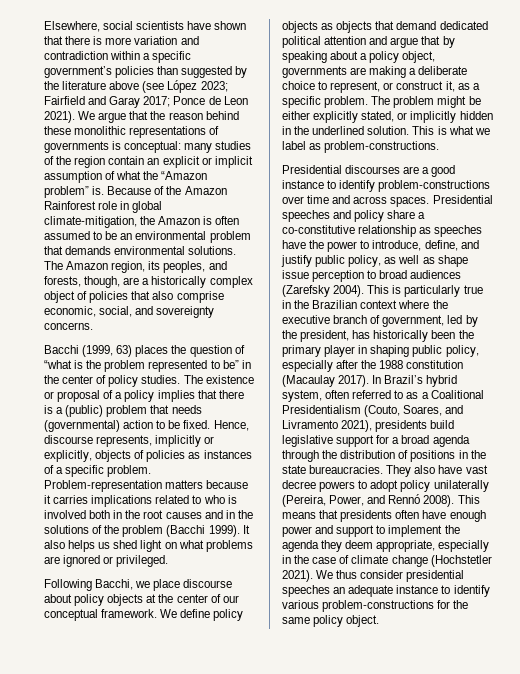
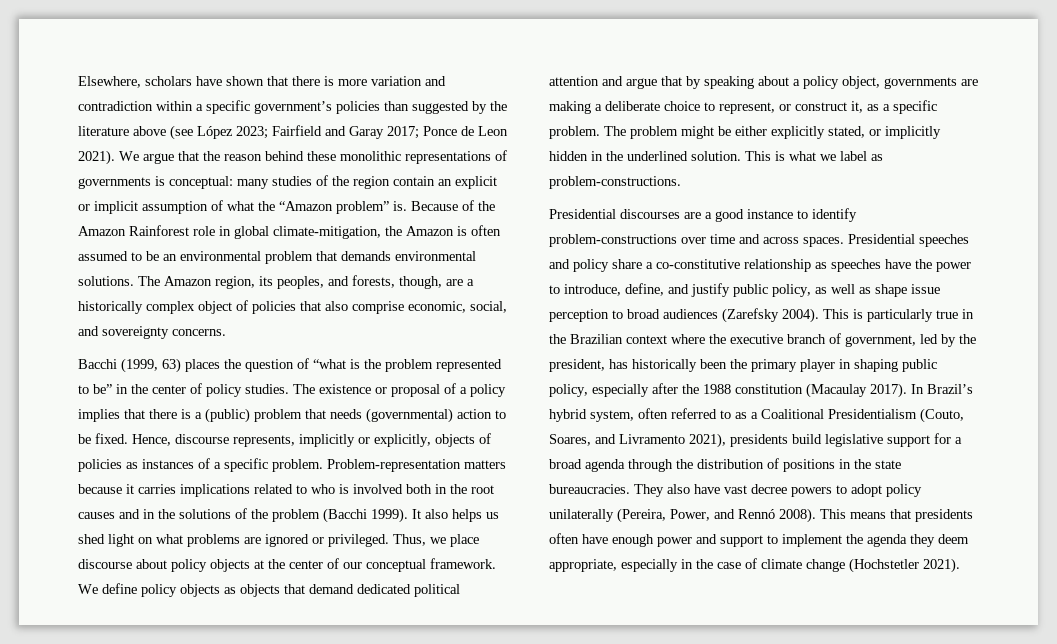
[103,21,185,30] social scientists -> [145,76,192,86] scholars
[44,579,134,591] // Following Bacchi, -> [393,534,426,546] Thus,
[316,570,465,582] [282,585,490,597] [282,600,469,612] [282,615,380,627] We thus consider presidential speeches an adequate instance to identify various problem-constructions for the same policy object. -> (960, 565) none

